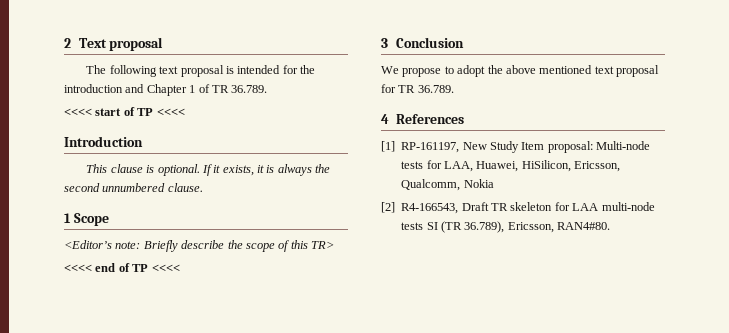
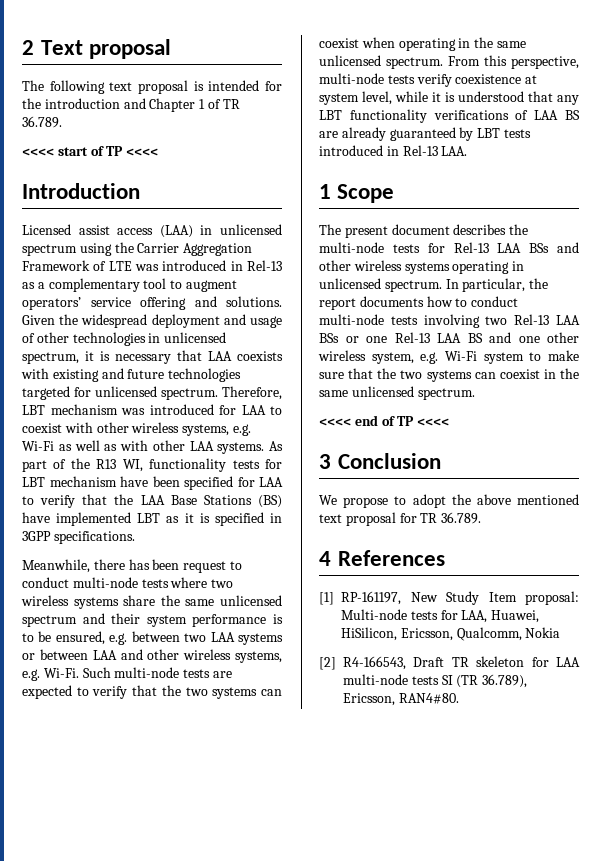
[86,164,331,176] [64,183,203,192] [64,213,109,226] [64,240,334,252] This clause is optional. If it exists, it is always the second unnumbered clause. // 1 Scope // <Editor’s note: Briefly describe the scope of this TR> -> [22,224,282,238] [22,242,253,256] [22,260,282,271] [22,278,237,292] [22,296,282,310] [22,314,283,328] [22,332,227,346] [22,350,283,364] [21,368,242,382] [22,386,282,400] [22,404,282,415] [22,422,251,436] [22,440,283,454] [22,458,282,472] [22,476,283,490] [22,494,282,508] [22,512,282,526] [22,531,135,544] [22,559,242,573] [22,577,234,588] [21,595,282,609] [22,613,283,627] [22,631,283,645] [22,649,282,663] [22,667,232,681] [22,685,282,699] [319,37,526,51] [319,55,579,69] [319,73,538,87] [319,91,579,105] [319,109,580,123] [319,127,531,141] [319,145,468,156] [319,184,395,203] [319,224,529,238] [319,242,579,253] [319,260,525,274] [319,278,549,292] [319,296,519,310] [319,314,580,328] [319,332,579,343] [318,350,579,364] [319,368,579,382] [319,386,475,400] Licensed assist access (LAA) in unlicensed spectrum using the Carrier Aggregation Framework of LTE was introduced in Rel-13 as a complementary tool to augment operators’ service offering and solutions. Given the widespread deployment and usage of other technologies in unlicensed spectrum, it is necessary that LAA coexists with existing and future technologies targeted for unlicensed spectrum. Therefore, LBT mechanism was introduced for LAA to coexist with other wireless systems, e.g. Wi-Fi as well as with other LAA systems. As part of the R13 WI, functionality tests for LBT mechanism have been specified for LAA to verify that the LAA Base Stations (BS) have implemented LBT as it is specified in 3GPP specifications. // Meanwhile, there has been request to conduct multi-node tests where two wireless systems share the same unlicensed spectrum and their system performance is to be ensured, e.g. between two LAA systems or between LAA and other wireless systems, e.g. Wi-Fi. Such multi-node tests are expected to verify that the two systems can coexist when operating in the same unlicensed spectrum. From this perspective, multi-node tests verify coexistence at system level, while it is understood that any LBT functionality verifications of LAA BS are already guaranteed by LBT tests introduced in Rel-13 LAA. // 1 Scope // The present document describes the multi-node tests for Rel-13 LAA BSs and other wireless systems operating in unlicensed spectrum. In particular, the report documents how to conduct multi-node tests involving two Rel-13 LAA BSs or one Rel-13 LAA BS and one other wireless system, e.g. Wi-Fi system to make sure that the two systems can coexist in the same unlicensed spectrum.

